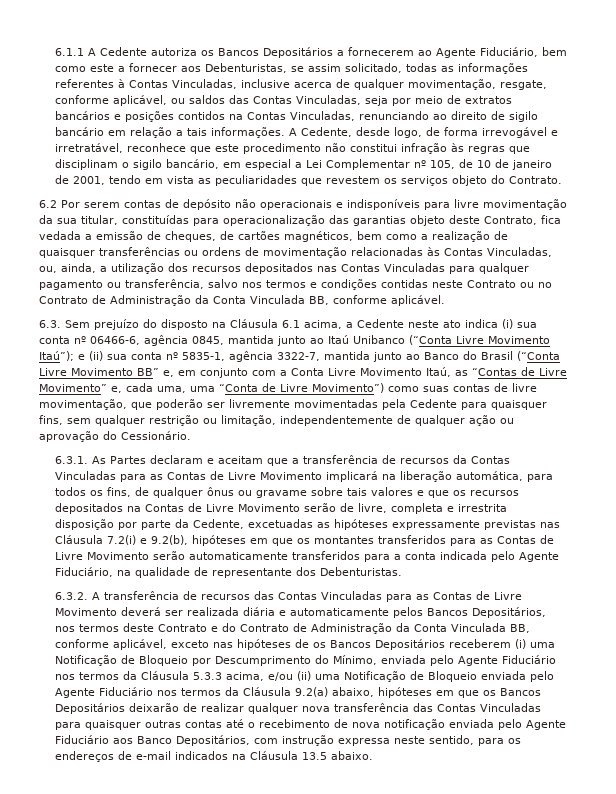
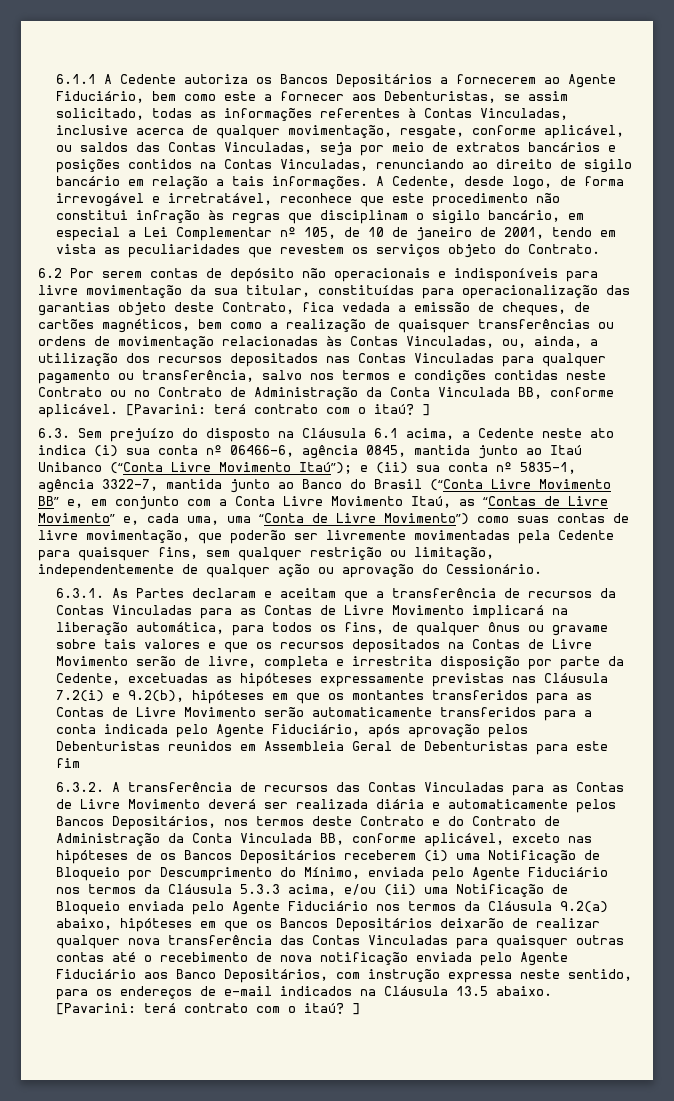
(445, 300) none -> [126,404,430,416] [Pavarini: terá contrato com o itaú? ]
[116,567,402,578] na qualidade de representante dos Debenturistas. -> [368,724,529,738] [56,741,609,755] [56,758,81,768] após aprovação pelos Debenturistas reunidos em Assembleia Geral de Debenturistas para este fim
(373, 755) none -> [56,1003,361,1015] [Pavarini: terá contrato com o itaú? ]

